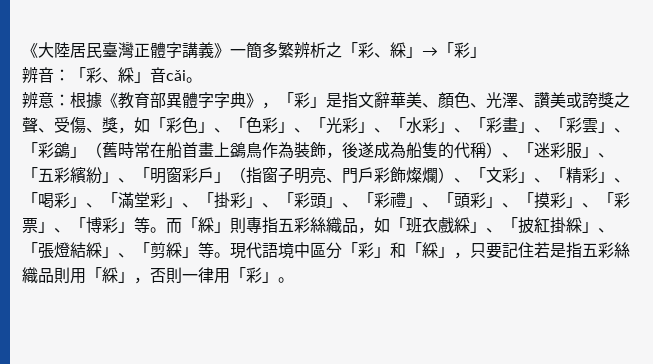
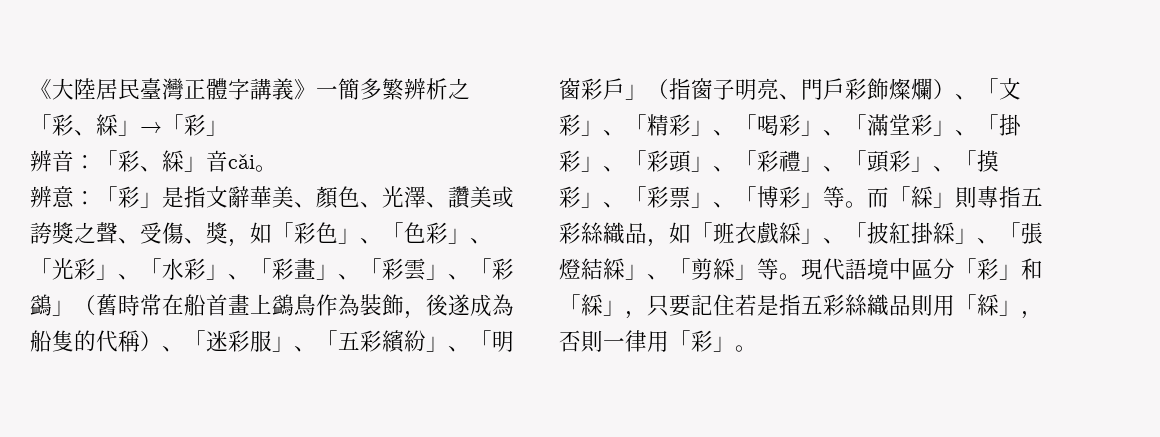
[70,92,278,109] 根據《教育部異體字字典》， -> (96, 198) none

